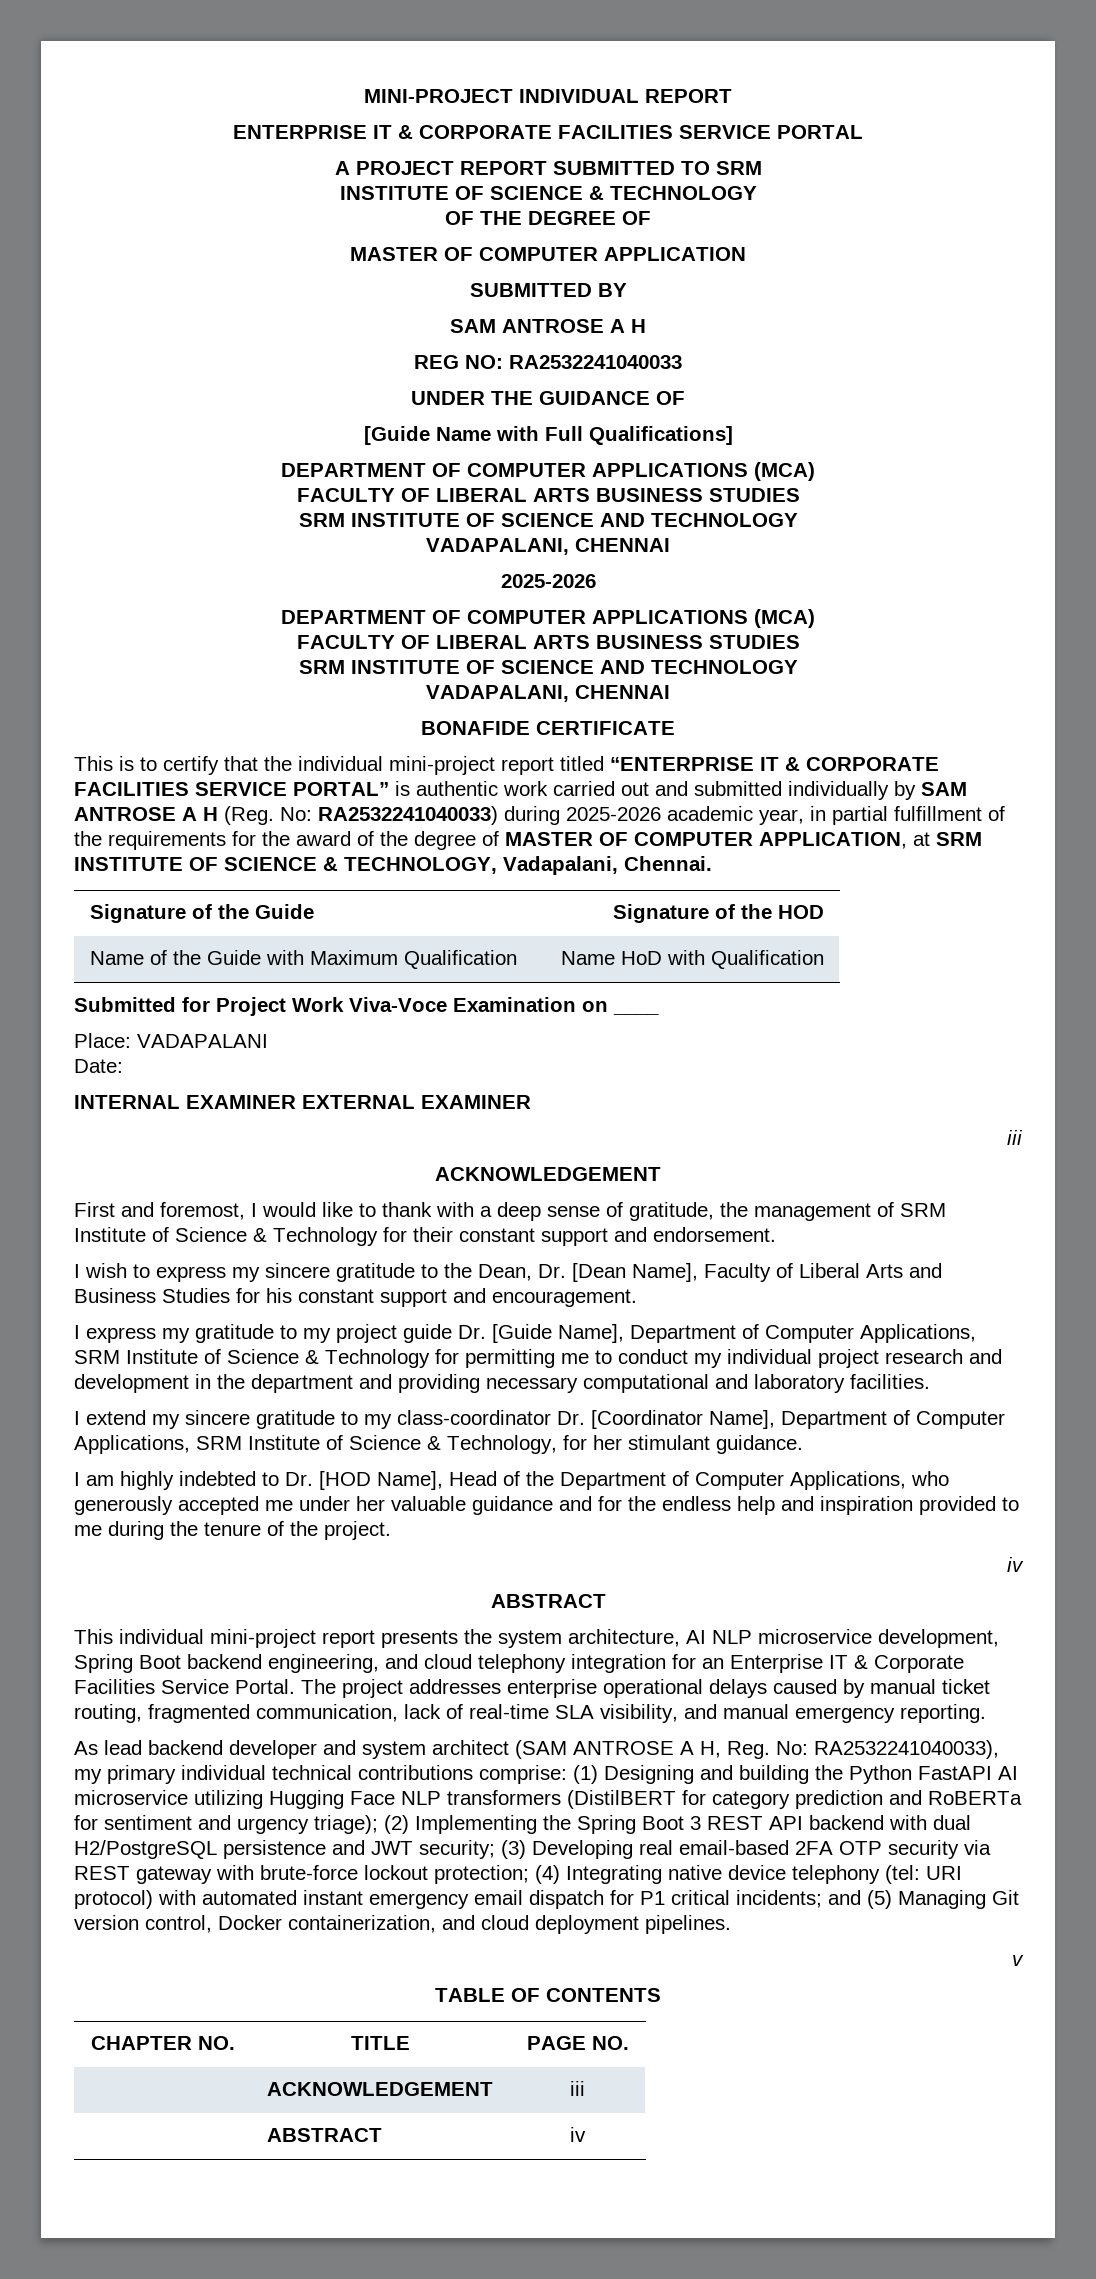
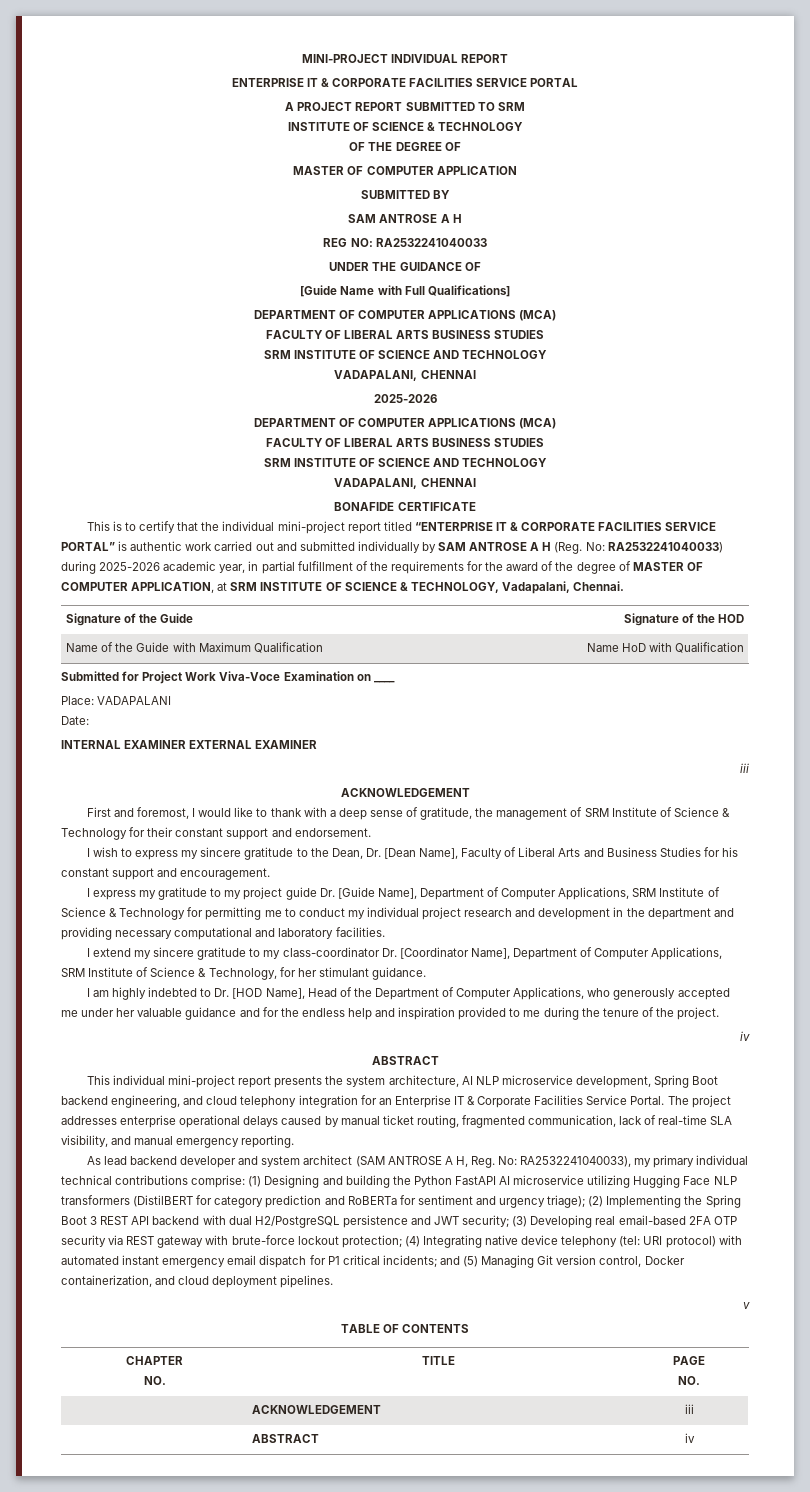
(192, 2043) none -> (183, 1360) //
(586, 2043) none -> (705, 1360) //

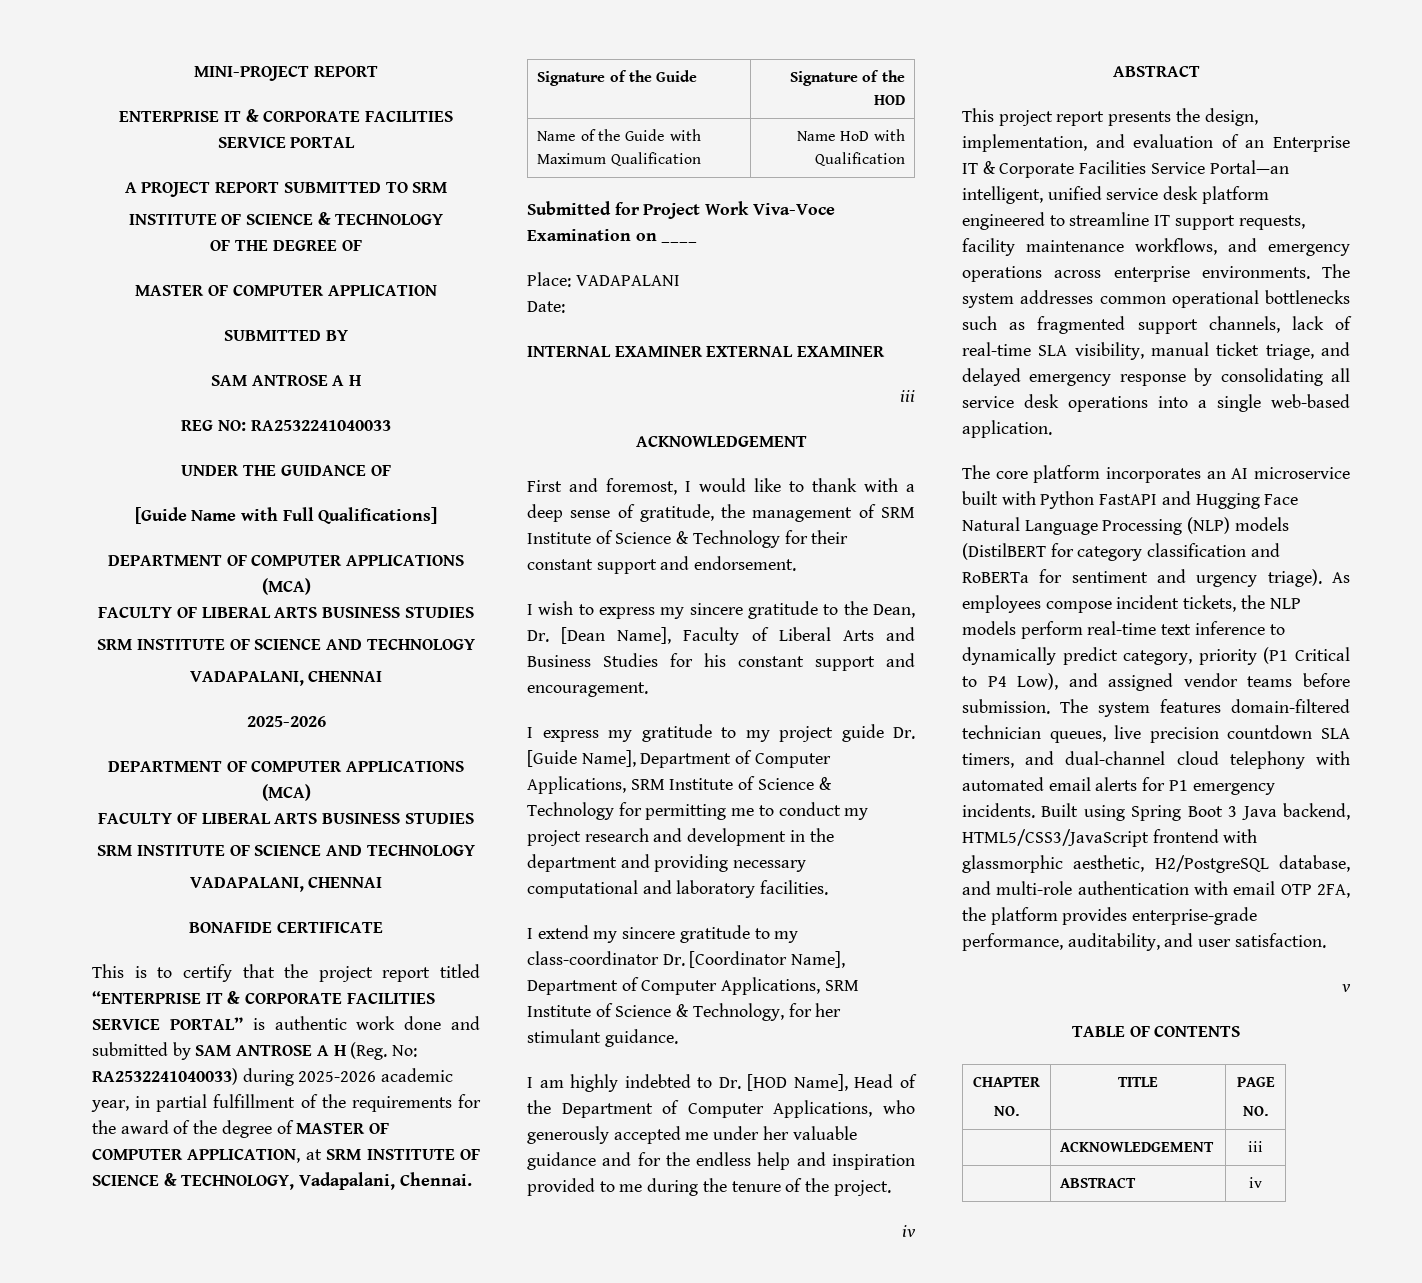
[391,54,458,63] INDIVIDUAL -> (310, 73) none
[222,521,345,534] individual mini-project -> [318,966,373,982] project
[214,541,274,551] carried out -> [404,1016,442,1030] done
[357,541,420,553] individually -> (168, 1049) none
[366,907,419,917] individual -> (869, 814) none
[112,1075,236,1088] individual mini-project -> [998,110,1053,126] project
[346,1075,719,1088] [61,1095,377,1108] system architecture, AI NLP microservice development, Spring Boot backend engineering, and cloud telephony integration for -> [1204,108,1258,126] [962,134,1239,152] design, implementation, and evaluation of
[630,1095,731,1108] [61,1115,617,1128] Portal. The project addresses enterprise operational delays caused by manual ticket routing, fragmented communication, -> [1209,160,1289,174] [962,186,1269,204] [962,212,1305,230] [962,238,1350,256] [962,264,1350,282] [962,290,1350,308] [962,316,1280,334] Portal—an intelligent, unified service desk platform engineered to streamline IT support requests, facility maintenance workflows, and emergency operations across enterprise environments. The system addresses common operational bottlenecks such as fragmented support channels,
[111,1135,295,1148] [86,1155,749,1168] [61,1175,737,1188] [61,1195,130,1205] and manual emergency reporting. // As lead backend developer and system architect (SAM ANTROSE A H, Reg. No: RA2532241040033), my primary individual technical contributions comprise: (1) Designing and building the Python FastAPI AI microservice utilizing Hugging Face NLP transformers -> [1151,342,1350,360] [962,368,1350,386] [962,394,1350,412] [962,420,1052,438] [962,465,1350,483] [962,491,1299,509] [962,517,1289,535] manual ticket triage, and delayed emergency response by consolidating all service desk operations into a single web-based application. // The core platform incorporates an AI microservice built with Python FastAPI and Hugging Face Natural Language Processing (NLP) models
[265,1195,322,1208] prediction -> [1147,543,1247,557] classification
[547,1195,741,1208] [61,1215,737,1228] [61,1235,742,1248] [61,1255,685,1268] [61,1275,334,1288] triage); (2) Implementing the Spring Boot 3 REST API backend with dual H2/PostgreSQL persistence and JWT security; (3) Developing real email-based 2FA OTP security via REST gateway with brute-force lockout protection; (4) Integrating native device telephony (tel: URI protocol) with automated instant emergency email dispatch for P1 critical incidents; and (5) Managing Git version control, Docker containerization, and cloud deployment pipelines. -> [1267,569,1350,587] [962,595,1301,613] [962,621,1285,639] [962,647,1350,665] [962,673,1350,691] [962,699,1350,717] [962,725,1350,743] [962,751,1350,769] [962,777,1275,795] [962,803,1350,821] [962,829,1258,847] [962,855,1350,873] [962,881,1350,898] [962,907,1258,925] [962,933,1326,951] triage). As employees compose incident tickets, the NLP models perform real-time text inference to dynamically predict category, priority (P1 Critical to P4 Low), and assigned vendor teams before submission. The system features domain-filtered technician queues, live precision countdown SLA timers, and dual-channel cloud telephony with automated email alerts for P1 emergency incidents. Built using Spring Boot 3 Java backend, HTML5/CSS3/JavaScript frontend with glassmorphic aesthetic, H2/PostgreSQL database, and multi-role authentication with email OTP 2FA, the platform provides enterprise-grade performance, auditability, and user satisfaction.

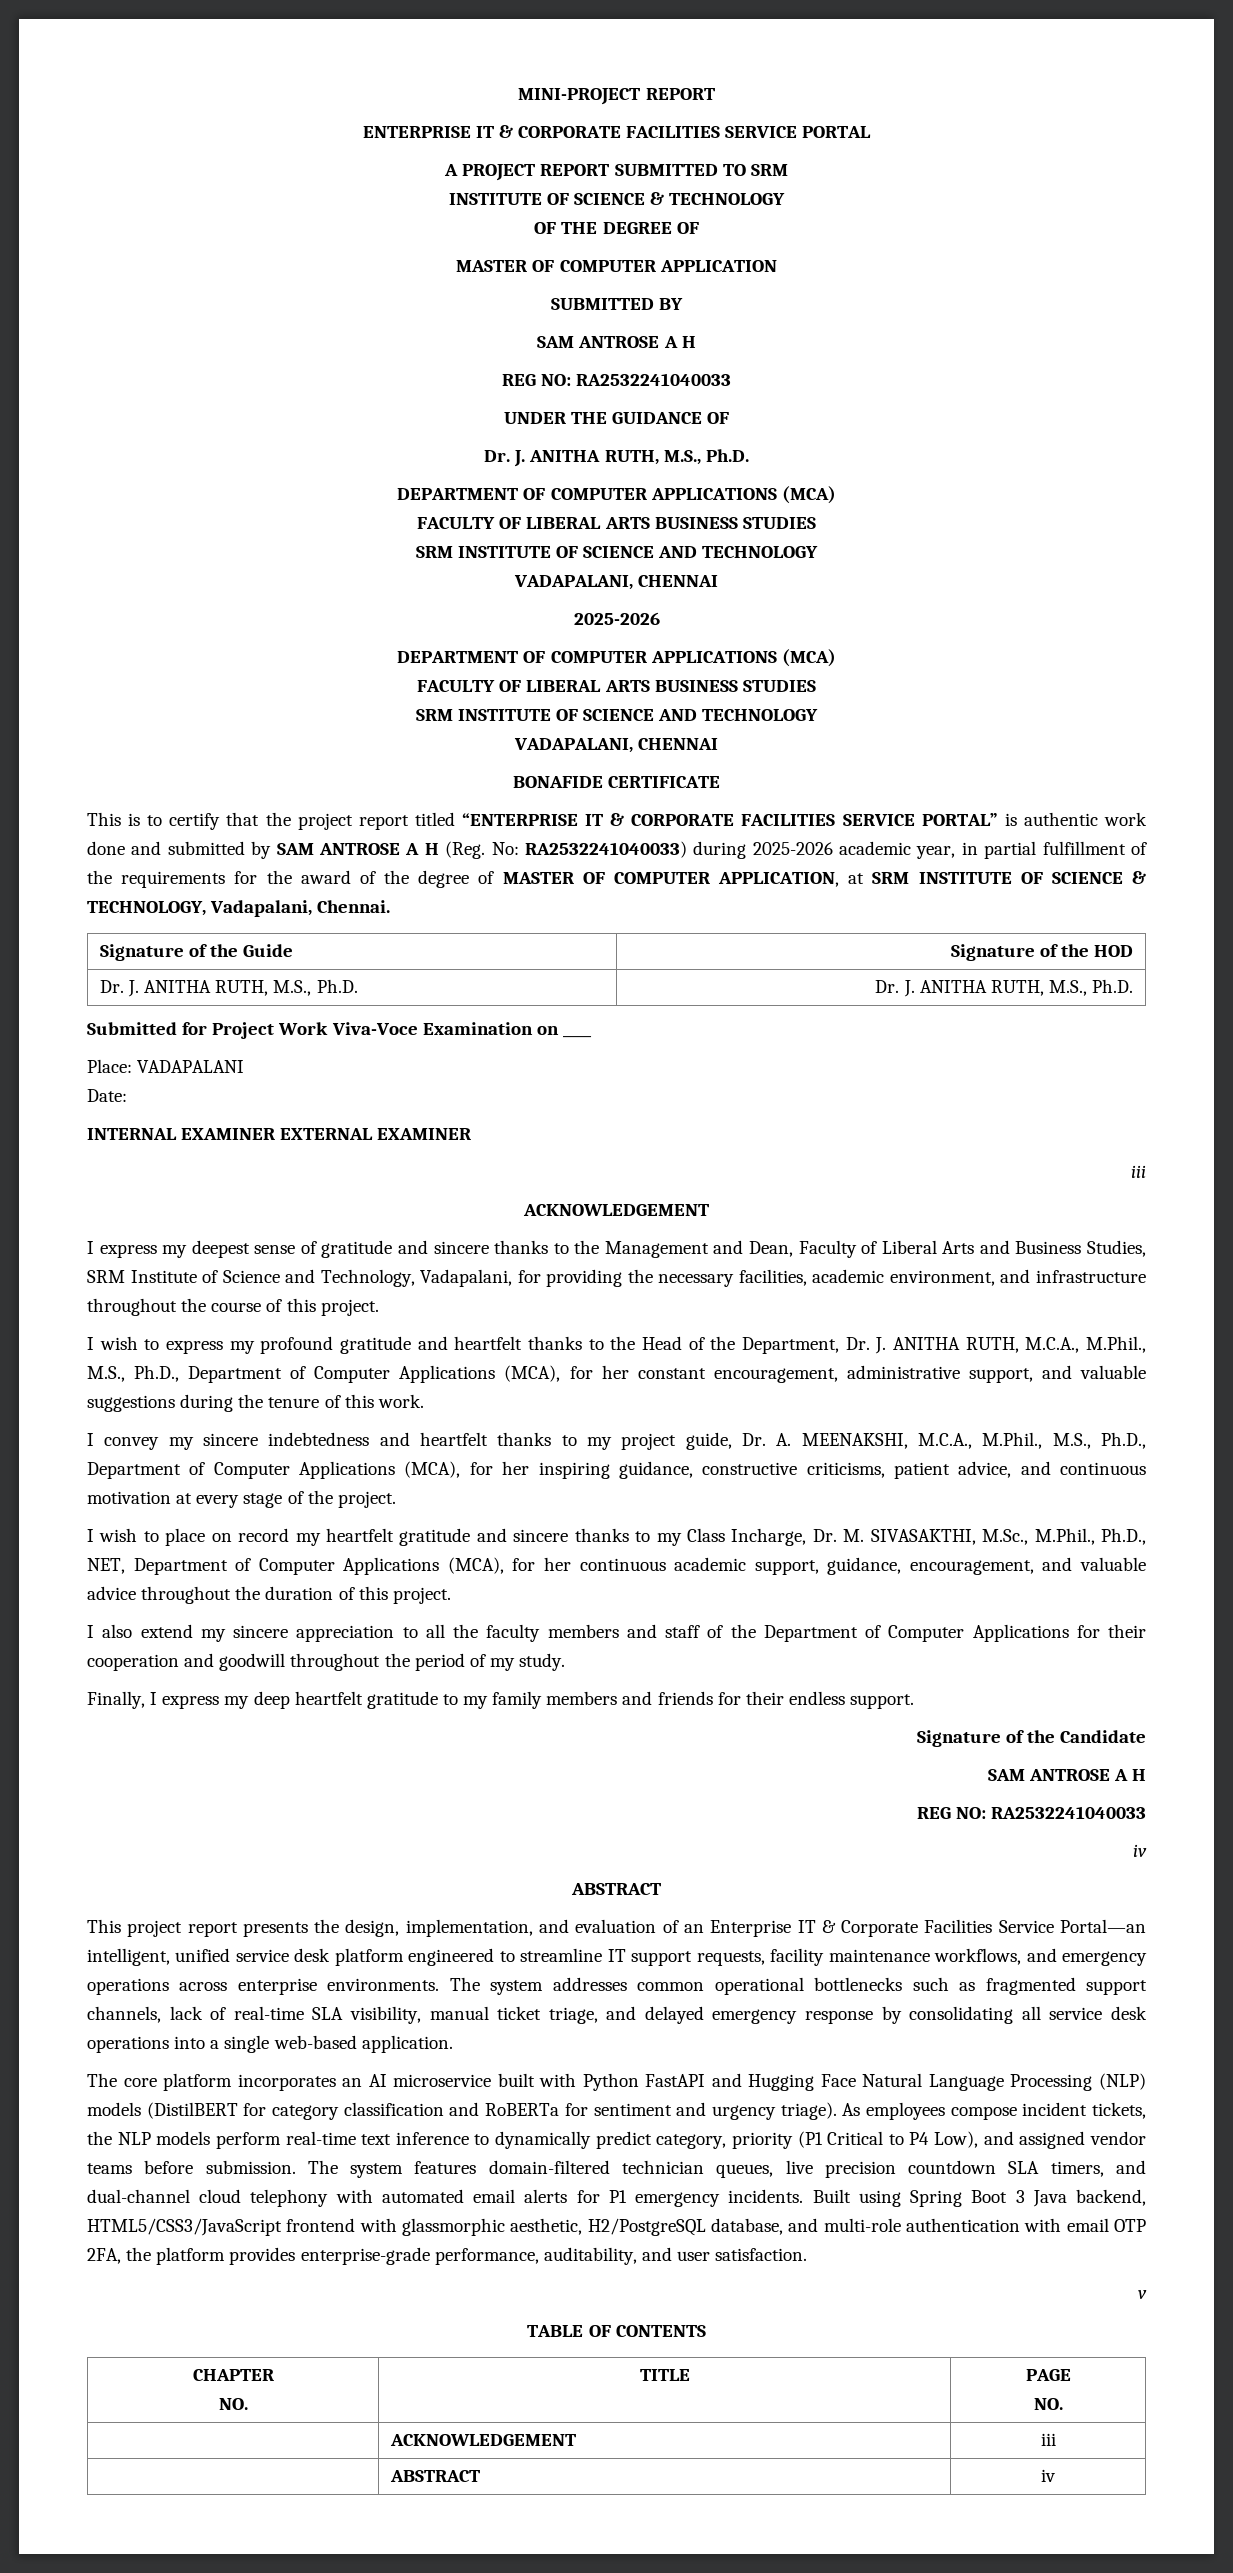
[134,507,438,524] [Guide Name with Full Qualifications] -> [484,449,749,467] Dr. J. ANITHA RUTH, M.S., Ph.D.
[537,129,701,141] [537,152,701,166] [796,129,905,141] [814,152,905,166] Name of the Guide with Maximum Qualification | Name HoD with Qualification -> [99,979,358,997] [875,979,1134,997] Dr. J. ANITHA RUTH, M.S., Ph.D. | Dr. J. ANITHA RUTH, M.S., Ph.D.
[527,478,915,495] [527,504,915,522] [527,530,849,548] [527,556,797,574] First and foremost, I would like to thank with a deep sense of gratitude, the management of SRM Institute of Science & Technology for their constant support and endorsement. -> [87,1240,1146,1258] [87,1269,1146,1287] [87,1298,379,1316] I express my deepest sense of gratitude and sincere thanks to the Management and Dean, Faculty of Liberal Arts and Business Studies, SRM Institute of Science and Technology, Vadapalani, for providing the necessary facilities, academic environment, and infrastructure throughout the course of this project.
[689,601,915,619] [527,627,915,645] [527,653,915,671] [527,682,648,697] [527,724,915,742] [527,750,831,768] [527,776,832,794] [527,802,869,820] [527,828,834,846] [527,854,807,872] [527,880,829,898] [527,925,799,943] [527,951,846,968] [527,977,859,995] [527,1003,842,1021] [527,1029,678,1047] [527,1074,894,1092] sincere gratitude to the Dean, Dr. [Dean Name], Faculty of Liberal Arts and Business Studies for his constant support and encouragement. // I express my gratitude to my project guide Dr. [Guide Name], Department of Computer Applications, SRM Institute of Science & Technology for permitting me to conduct my project research and development in the department and providing necessary computational and laboratory facilities. // I extend my sincere gratitude to my class-coordinator Dr. [Coordinator Name], Department of Computer Applications, SRM Institute of Science & Technology, for her stimulant guidance. // I am highly indebted to Dr. [HOD Name], Head -> [260,1336,1146,1354] [87,1365,1146,1383] [87,1394,424,1412] [87,1432,1147,1450] [87,1461,1147,1479] [87,1490,396,1508] [87,1528,1147,1546] [87,1557,1146,1575] [87,1586,451,1604] [87,1624,700,1642] profound gratitude and heartfelt thanks to the Head of the Department, Dr. J. ANITHA RUTH, M.C.A., M.Phil., M.S., Ph.D., Department of Computer Applications (MCA), for her constant encouragement, administrative support, and valuable suggestions during the tenure of this work. // I convey my sincere indebtedness and heartfelt thanks to my project guide, Dr. A. MEENAKSHI, M.C.A., M.Phil., M.S., Ph.D., Department of Computer Applications (MCA), for her inspiring guidance, constructive criticisms, patient advice, and continuous motivation at every stage of the project. // I wish to place on record my heartfelt gratitude and sincere thanks to my Class Incharge, Dr. M. SIVASAKTHI, M.Sc., M.Phil., Ph.D., NET, Department of Computer Applications (MCA), for her continuous academic support, guidance, encouragement, and valuable advice throughout the duration of this project. // I also extend my sincere appreciation to all the faculty members and staff
[773,1100,915,1118] [527,1126,857,1144] [527,1152,915,1170] [527,1178,891,1196] Applications, who generously accepted me under her valuable guidance and for the endless help and inspiration provided to me during the tenure of the project. -> [972,1624,1146,1642] [87,1653,566,1671] [87,1691,915,1709] [916,1730,1146,1747] [987,1769,1147,1781] [916,1806,1146,1819] Applications for their cooperation and goodwill throughout the period of my study. // Finally, I express my deep heartfelt gratitude to my family members and friends for their endless support. // Signature of the Candidate // SAM ANTROSE A H // REG NO: RA2532241040033

